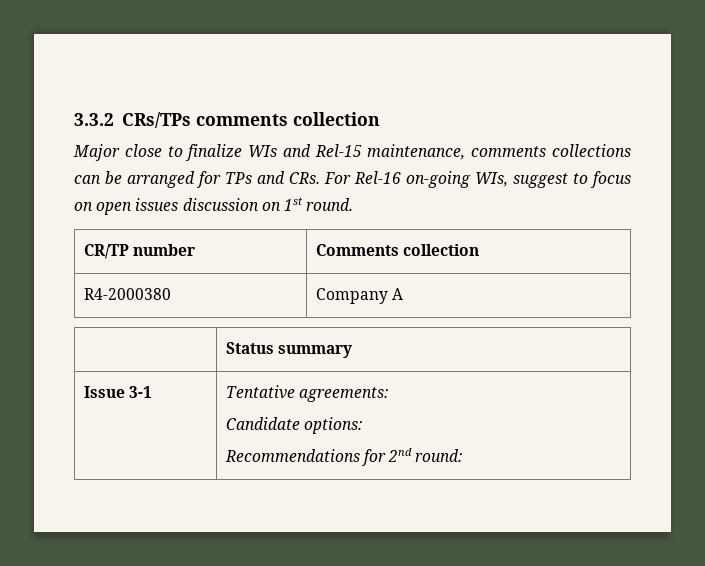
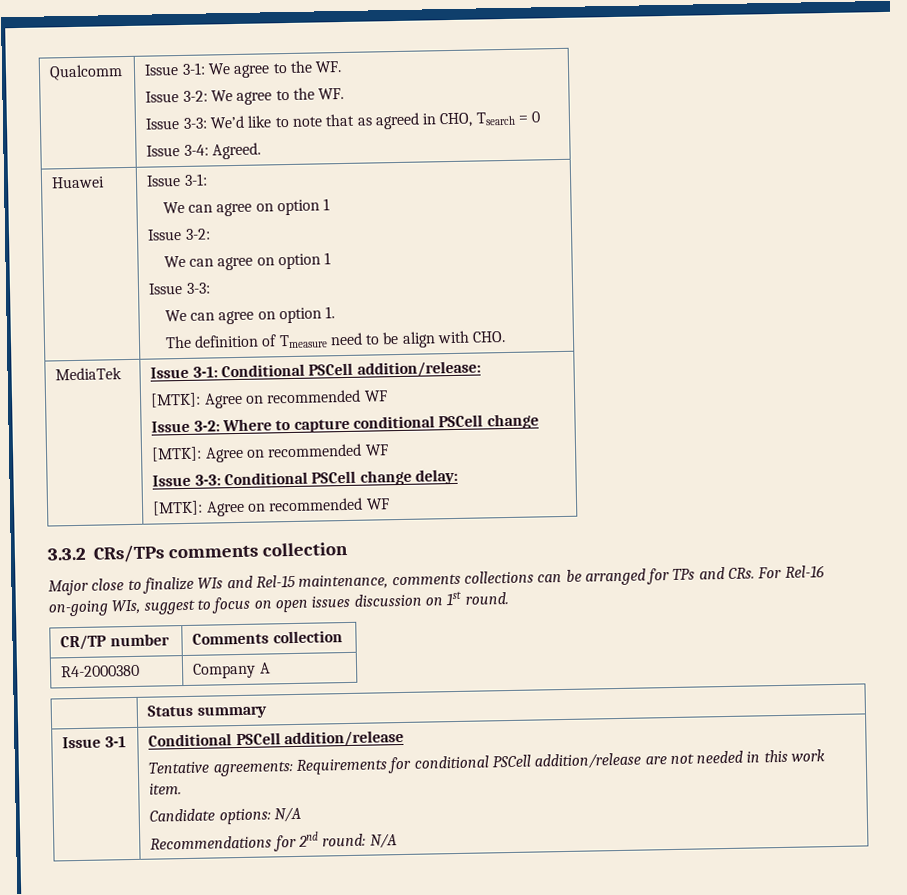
(74, 119) none -> [49,64,124,81] [144,60,343,78] [145,87,345,105] [145,111,541,130] [146,142,261,160] [51,176,106,189] [146,173,208,187] [162,198,331,217] [147,228,211,241] [163,252,332,271] [148,282,211,295] [164,306,336,325] [164,330,507,349] [55,367,123,381] [150,360,481,379] [150,389,388,409] [151,413,539,433] [151,443,389,463] [152,468,458,487] [152,497,390,517] Qualcomm | Issue 3-1: We agree to the WF. // Issue 3-2: We agree to the WF. // Issue 3-3: We’d like to note that as agreed in CHO, Tsearch = 0 // Issue 3-4: Agreed. // Huawei | Issue 3-1: // We can agree on option 1 // Issue 3-2: // We can agree on option 1 // Issue 3-3: // We can agree on option 1. // The definition of Tmeasure need to be align with CHO. // MediaTek | Issue 3-1: Conditional PSCell addition/release: // [MTK]: Agree on recommended WF // Issue 3-2: Where to capture conditional PSCell change // [MTK]: Agree on recommended WF // Issue 3-3: Conditional PSCell change delay: // [MTK]: Agree on recommended WF //
(152, 392) none -> [148,729,404,748] Conditional PSCell addition/release //
(388, 394) none -> [295,749,826,775] [149,783,183,795] Requirements for conditional PSCell addition/release are not needed in this work item.
(362, 425) none -> [273,806,301,823] N/A
(463, 455) none -> [369,833,397,849] N/A

